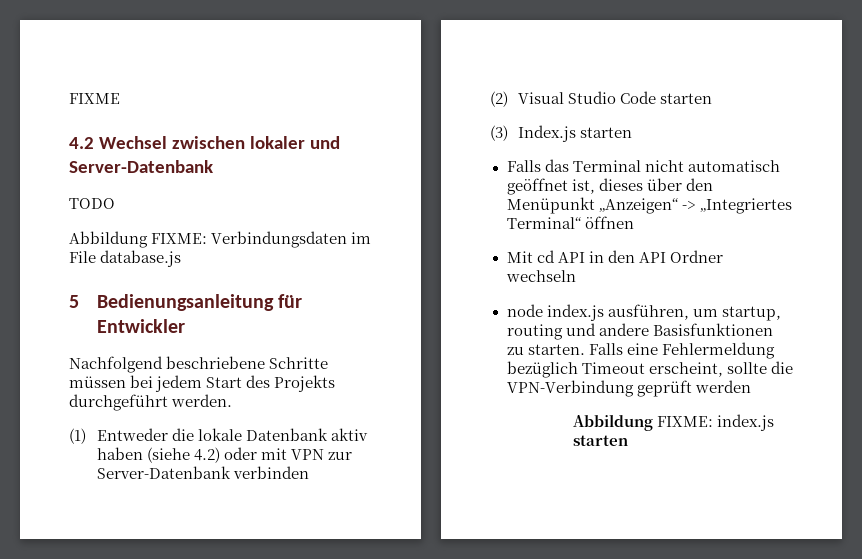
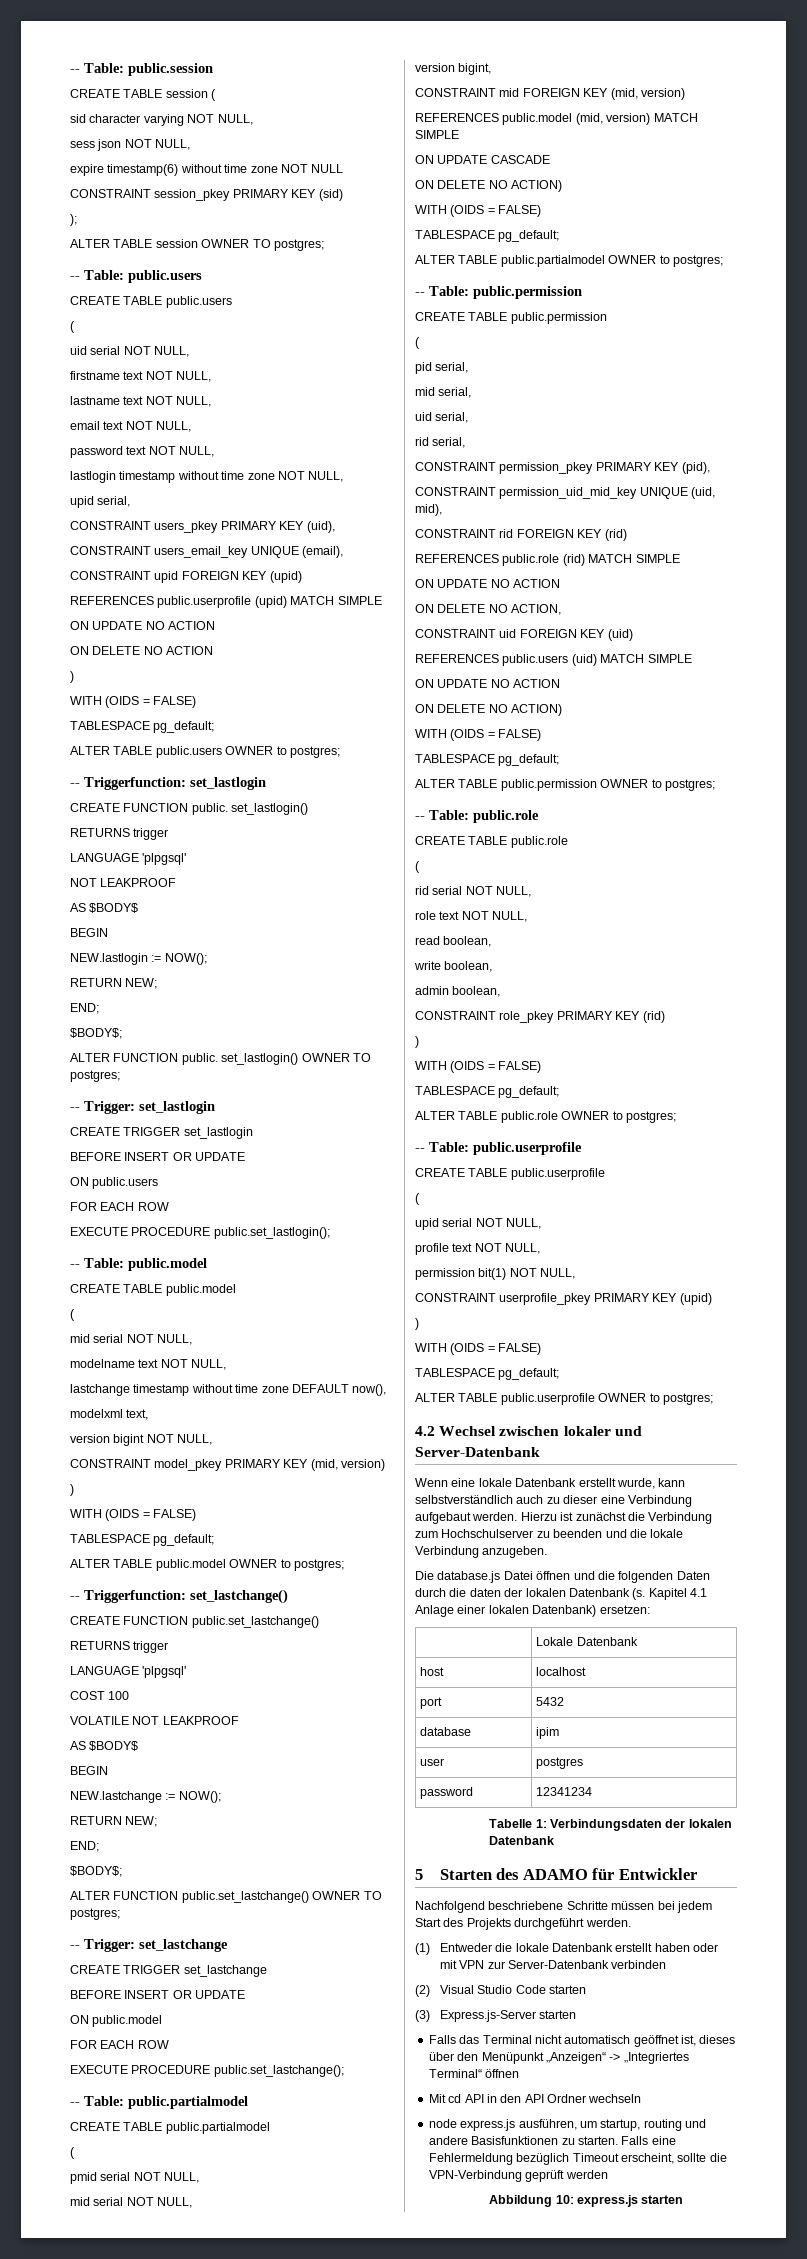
[69,93,120,104] FIXME -> [70,63,213,76] [70,89,217,101] [70,114,253,126] [70,139,191,151] [70,164,344,176] [70,189,343,201] [70,214,77,226] [70,239,324,251] [70,270,202,283] [70,296,232,308] [70,321,75,333] [70,346,190,357] [70,371,212,382] [70,396,212,407] [70,421,192,432] [70,446,215,458] [70,471,344,483] [70,496,131,508] [70,521,335,533] [70,546,344,558] [70,571,302,583] [70,596,382,608] [70,621,216,630] [70,646,214,655] [70,671,74,683] [70,696,197,708] [70,721,215,733] [70,746,340,758] [70,777,266,790] [70,803,309,815] [70,828,169,840] [70,853,187,865] [70,878,177,887] [70,903,139,913] [70,928,108,937] [70,953,207,965] [70,978,158,989] [70,1003,99,1014] [70,1028,122,1039] [70,1053,371,1065] [70,1070,120,1082] [70,1101,215,1114] [70,1127,253,1139] [70,1152,246,1161] [70,1177,159,1189] [70,1202,169,1211] [70,1227,330,1239] [70,1258,207,1271] [70,1284,236,1296] [70,1309,75,1321] [70,1334,193,1345] [70,1359,227,1370] [70,1384,387,1396] [70,1409,149,1420] [70,1434,213,1446] [70,1459,385,1471] [70,1484,74,1496] [70,1509,197,1521] [70,1534,215,1546] [70,1559,344,1571] [70,1589,288,1604] [70,1616,319,1628] [70,1641,169,1653] [70,1666,187,1678] [70,1691,130,1700] [70,1716,239,1725] [70,1741,139,1751] [70,1766,108,1775] [70,1791,221,1803] [70,1816,158,1827] [70,1841,99,1852] [70,1866,122,1877] [70,1891,382,1903] [70,1908,120,1920] [70,1939,228,1952] [70,1965,267,1977] [70,1990,246,1999] [70,2015,163,2027] [70,2040,169,2049] [70,2065,344,2077] [70,2096,248,2109] [70,2122,270,2134] [70,2147,75,2159] [70,2172,200,2184] [70,2197,193,2208] [415,63,492,75] [415,88,685,100] [415,113,698,125] [415,130,459,139] [415,155,550,164] [415,180,563,192] [415,205,542,217] [415,230,560,242] [415,255,723,267] [415,286,582,299] [415,312,607,324] [415,337,420,349] [415,362,469,374] [415,387,472,398] [415,412,469,423] [415,437,466,448] [415,462,710,474] [415,487,716,499] [415,504,442,516] [415,529,627,541] [415,554,680,566] [415,579,561,588] [415,604,562,615] [415,629,633,641] [415,654,692,666] [415,679,561,688] [415,704,563,716] [415,729,542,741] [415,754,560,766] [415,779,715,791] [415,810,539,823] [415,836,568,848] [415,861,420,873] [415,886,532,897] [415,911,528,922] [415,936,492,947] [414,961,493,972] [415,986,501,997] [415,1011,665,1023] [415,1036,419,1048] [415,1061,542,1073] [415,1086,560,1098] [415,1111,676,1123] [415,1142,582,1155] [415,1168,605,1180] [415,1193,420,1205] [415,1218,542,1230] [415,1243,541,1255] [415,1268,576,1280] [415,1293,712,1305] [415,1318,419,1330] [415,1343,542,1355] [415,1368,560,1380] [415,1393,713,1405] -- Table: public.session // CREATE TABLE session ( // sid character varying NOT NULL, // sess json NOT NULL, // expire timestamp(6) without time zone NOT NULL // CONSTRAINT session_pkey PRIMARY KEY (sid) // ); // ALTER TABLE session OWNER TO postgres; // -- Table: public.users // CREATE TABLE public.users // ( // uid serial NOT NULL, // firstname text NOT NULL, // lastname text NOT NULL, // email text NOT NULL, // password text NOT NULL, // lastlogin timestamp without time zone NOT NULL, // upid serial, // CONSTRAINT users_pkey PRIMARY KEY (uid), // CONSTRAINT users_email_key UNIQUE (email), // CONSTRAINT upid FOREIGN KEY (upid) // REFERENCES public.userprofile (upid) MATCH SIMPLE // ON UPDATE NO ACTION // ON DELETE NO ACTION // ) // WITH (OIDS = FALSE) // TABLESPACE pg_default; // ALTER TABLE public.users OWNER to postgres; // -- Triggerfunction: set_lastlogin // CREATE FUNCTION public. set_lastlogin() // RETURNS trigger // LANGUAGE 'plpgsql' // NOT LEAKPROOF // AS $BODY$ // BEGIN // NEW.lastlogin := NOW(); // RETURN NEW; // END; // $BODY$; // ALTER FUNCTION public. set_lastlogin() OWNER TO postgres; // -- Trigger: set_lastlogin // CREATE TRIGGER set_lastlogin // BEFORE INSERT OR UPDATE // ON public.users // FOR EACH ROW // EXECUTE PROCEDURE public.set_lastlogin(); // -- Table: public.model // CREATE TABLE public.model // ( // mid serial NOT NULL, // modelname text NOT NULL, // lastchange timestamp without time zone DEFAULT now(), // modelxml text, // version bigint NOT NULL, // CONSTRAINT model_pkey PRIMARY KEY (mid, version) // ) // WITH (OIDS = FALSE) // TABLESPACE pg_default; // ALTER TABLE public.model OWNER to postgres; // -- Triggerfunction: set_lastchange() // CREATE FUNCTION public.set_lastchange() // RETURNS trigger // LANGUAGE 'plpgsql' // COST 100 // VOLATILE NOT LEAKPROOF // AS $BODY$ // BEGIN // NEW.lastchange := NOW(); // RETURN NEW; // END; // $BODY$; // ALTER FUNCTION public.set_lastchange() OWNER TO postgres; // -- Trigger: set_lastchange // CREATE TRIGGER set_lastchange // BEFORE INSERT OR UPDATE // ON public.model // FOR EACH ROW // EXECUTE PROCEDURE public.set_lastchange(); // -- Table: public.partialmodel // CREATE TABLE public.partialmodel // ( // pmid serial NOT NULL, // mid serial NOT NULL, // version bigint, // CONSTRAINT mid FOREIGN KEY (mid, version) // REFERENCES public.model (mid, version) MATCH SIMPLE // ON UPDATE CASCADE // ON DELETE NO ACTION) // WITH (OIDS = FALSE) // TABLESPACE pg_default; // ALTER TABLE public.partialmodel OWNER to postgres; // -- Table: public.permission // CREATE TABLE public.permission // ( // pid serial, // mid serial, // uid serial, // rid serial, // CONSTRAINT permission_pkey PRIMARY KEY (pid), // CONSTRAINT permission_uid_mid_key UNIQUE (uid, mid), // CONSTRAINT rid FOREIGN KEY (rid) // REFERENCES public.role (rid) MATCH SIMPLE // ON UPDATE NO ACTION // ON DELETE NO ACTION, // CONSTRAINT uid FOREIGN KEY (uid) // REFERENCES public.users (uid) MATCH SIMPLE // ON UPDATE NO ACTION // ON DELETE NO ACTION) // WITH (OIDS = FALSE) // TABLESPACE pg_default; // ALTER TABLE public.permission OWNER to postgres; // -- Table: public.role // CREATE TABLE public.role // ( // rid serial NOT NULL, // role text NOT NULL, // read boolean, // write boolean, // admin boolean, // CONSTRAINT role_pkey PRIMARY KEY (rid) // ) // WITH (OIDS = FALSE) // TABLESPACE pg_default; // ALTER TABLE public.role OWNER to postgres; // -- Table: public.userprofile // CREATE TABLE public.userprofile // ( // upid serial NOT NULL, // profile text NOT NULL, // permission bit(1) NOT NULL, // CONSTRAINT userprofile_pkey PRIMARY KEY (upid) // ) // WITH (OIDS = FALSE) // TABLESPACE pg_default; // ALTER TABLE public.userprofile OWNER to postgres;
[69,198,115,209] [69,231,372,248] [69,250,182,267] [69,294,274,311] TODO // Abbildung FIXME: Verbindungsdaten im File database.js // 5 Bedienungsanleitung -> [415,1478,686,1489] [415,1495,692,1507] [415,1512,713,1524] [415,1529,684,1538] [415,1546,548,1558] [415,1571,710,1583] [415,1588,707,1600] [415,1605,650,1617] [536,1637,638,1646] [420,1667,445,1676] [536,1667,587,1676] [420,1697,443,1709] [536,1697,565,1706] [420,1727,472,1736] [536,1727,560,1739] [420,1758,445,1766] [536,1757,584,1769] [420,1787,474,1799] [536,1787,593,1796] [489,1819,732,1831] [489,1836,555,1845] [415,1868,588,1880] Wenn eine lokale Datenbank erstellt wurde, kann selbstverständlich auch zu dieser eine Verbindung aufgebaut werden. Hierzu ist zunächst die Verbindung zum Hochschulserver zu beenden und die lokale Verbindung anzugeben. // Die database.js Datei öffnen und die folgenden Daten durch die daten der lokalen Datenbank (s. Kapitel 4.1 Anlage einer lokalen Datenbank) ersetzen: // | Lokale Datenbank // host | localhost // port | 5432 // database | ipim // user | postgres // password | 12341234 // Tabelle 1: Verbindungsdaten der lokalen Datenbank // 5 Starten des ADAMO
[330,428,368,441] [96,447,220,463] aktiv haben (siehe 4.2) -> [615,1943,690,1952] erstellt haben
[517,125,576,142] Index.js -> [439,2010,536,2022] Express.js-Server
[546,304,604,321] index.js -> [460,2119,516,2131] express.js
[657,414,775,431] FIXME: index.js -> [555,2195,639,2207] 10: express.js

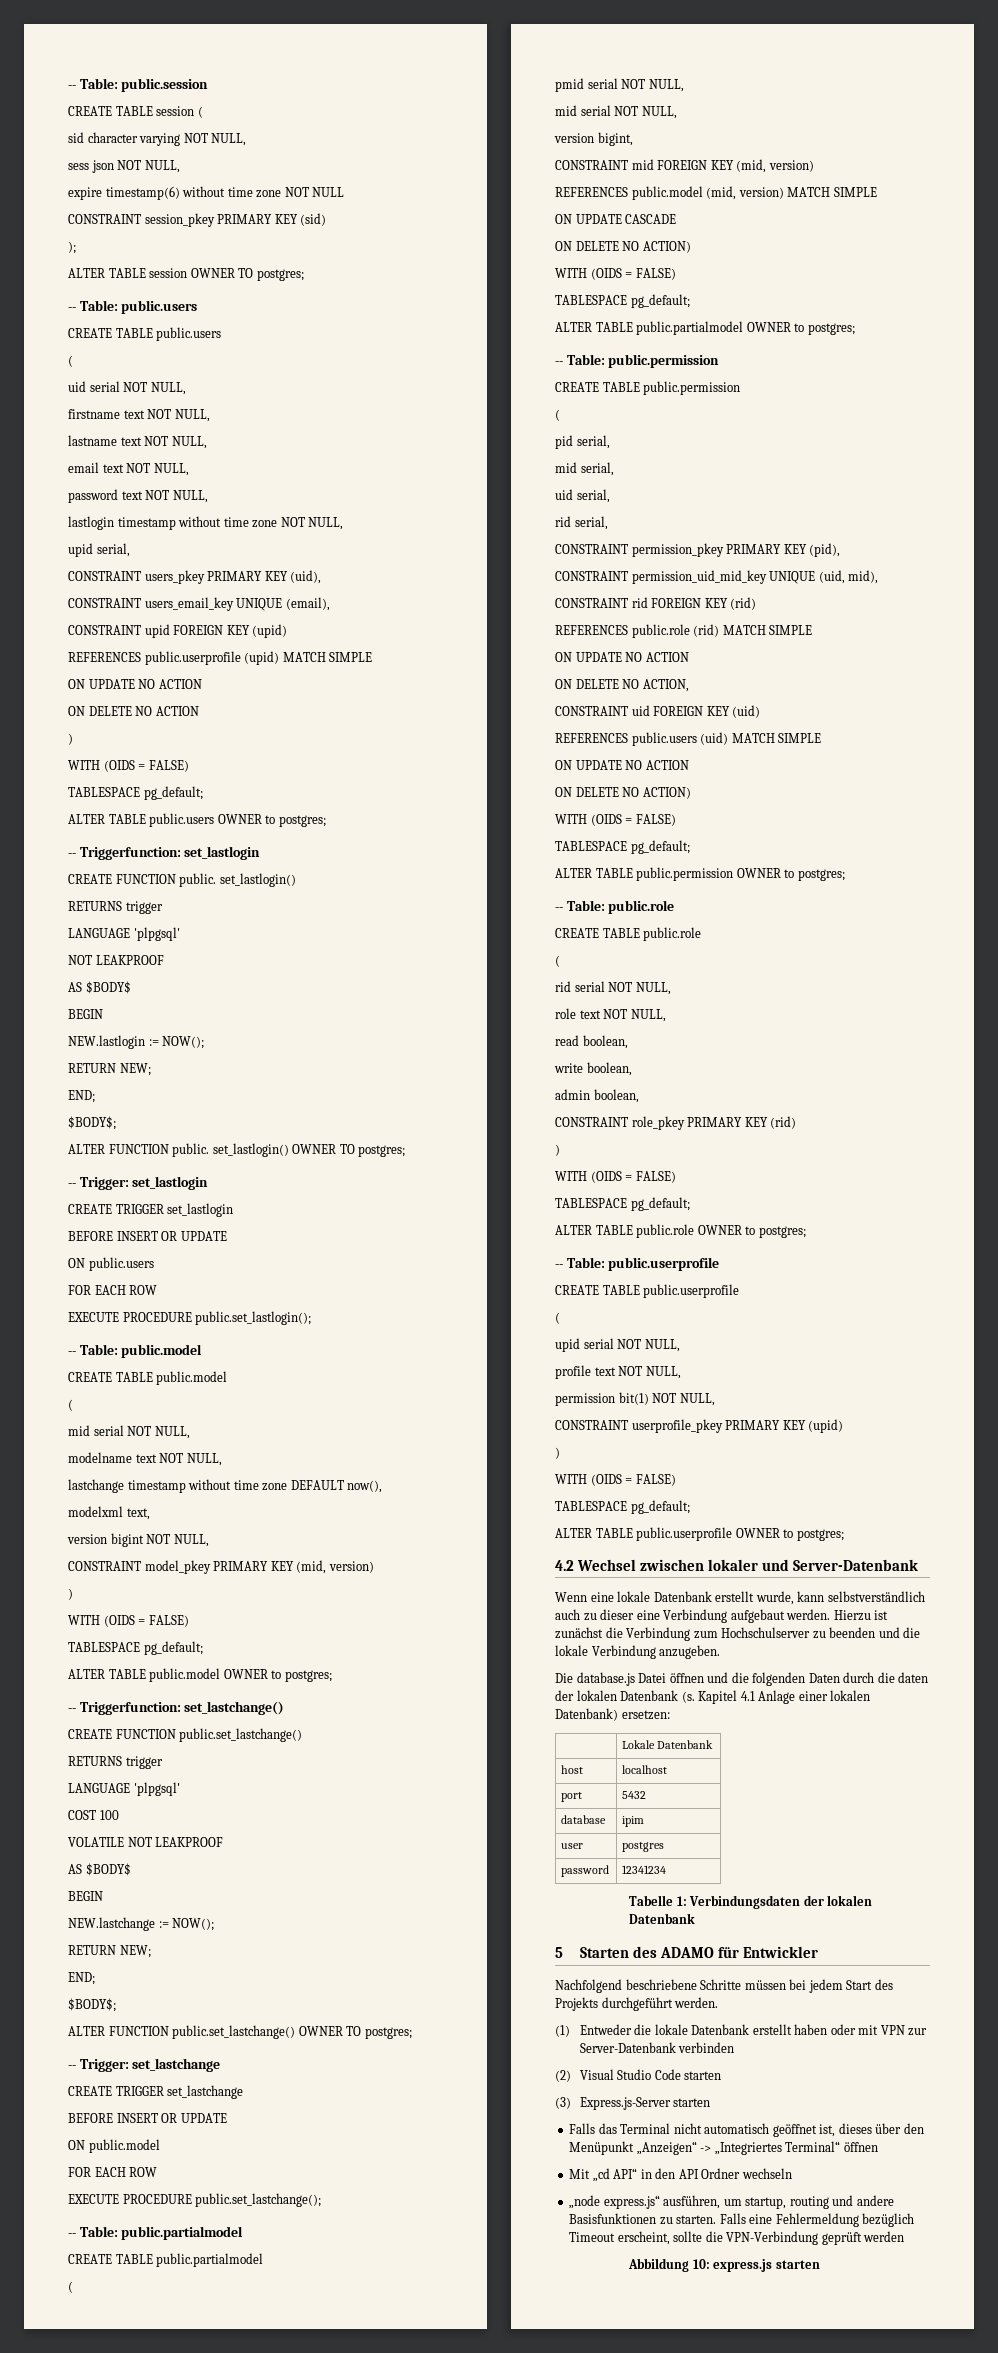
[448,2094,484,2103] cd API -> [592,2168,638,2182] „cd API“
[428,2119,516,2131] node express.js -> [569,2195,660,2209] „node express.js“

